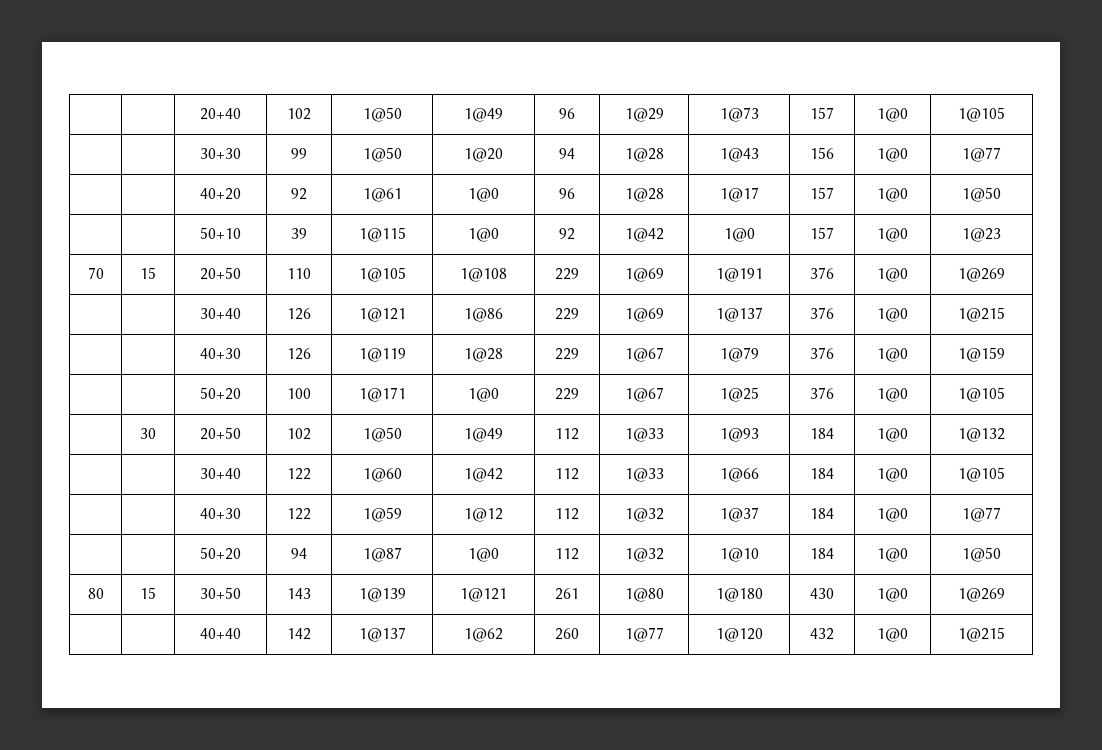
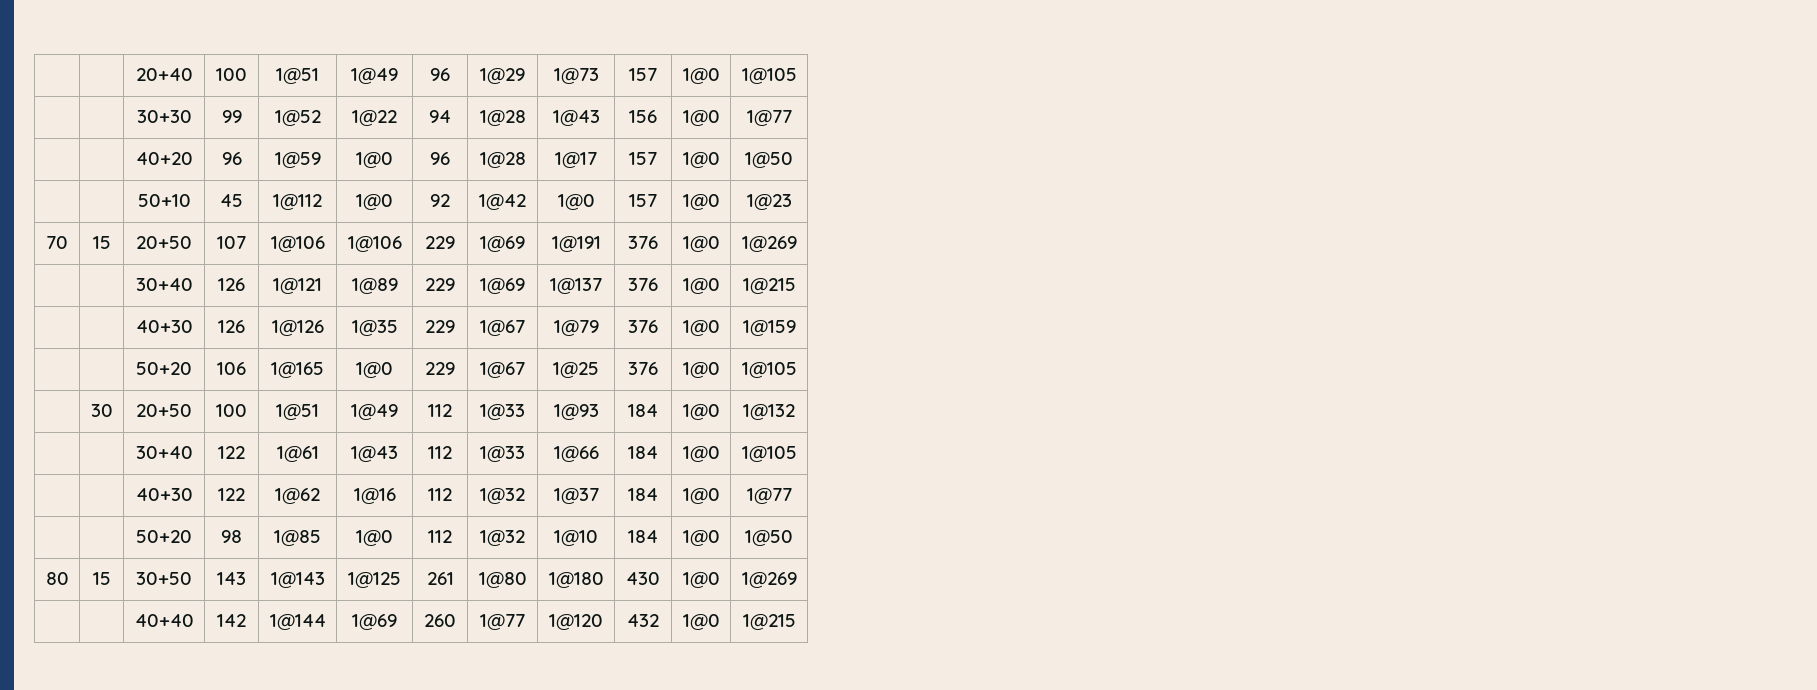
[287,108,311,120] [362,107,402,122] 102 | 1@50 -> [216,68,247,81] [276,68,319,84] 100 | 1@51
[362,147,402,162] [464,148,503,162] 1@50 | 1@20 -> [274,110,321,126] [352,110,397,126] 1@52 | 1@22
[291,188,307,200] [362,188,402,202] 92 | 1@61 -> [221,152,242,165] [274,152,321,168] 96 | 1@59
[291,228,307,239] [358,227,406,242] 39 | 1@115 -> [220,194,243,207] [273,194,322,210] 45 | 1@112
[287,268,311,279] [358,267,406,282] [460,268,507,282] 110 | 1@105 | 1@108 -> [217,236,246,249] [270,236,325,252] [347,236,402,252] 107 | 1@106 | 1@106
[464,308,503,322] 1@86 -> [351,278,398,294] 1@89
[358,348,406,362] [464,348,503,362] 1@119 | 1@28 -> [271,320,324,336] [351,320,398,336] 1@126 | 1@35
[287,388,311,399] [358,387,406,402] 100 | 1@171 -> [217,362,246,375] [271,362,324,378] 106 | 1@165
[287,428,311,440] [362,427,402,442] 102 | 1@50 -> [216,404,247,417] [276,404,319,420] 100 | 1@51
[362,468,402,482] [464,468,503,482] 1@60 | 1@42 -> [276,446,319,462] [351,446,398,462] 1@61 | 1@43
[362,507,402,522] [464,508,503,522] 1@59 | 1@12 -> [275,488,320,504] [353,488,396,504] 1@62 | 1@16
[291,548,307,559] [362,547,402,562] 94 | 1@87 -> [221,530,242,543] [274,530,321,546] 98 | 1@85
[358,588,406,602] [460,588,507,602] 1@139 | 1@121 -> [270,572,325,588] [348,572,401,588] 1@143 | 1@125
[358,627,406,642] [464,628,503,642] 1@137 | 1@62 -> [269,614,326,630] [352,614,397,630] 1@144 | 1@69

